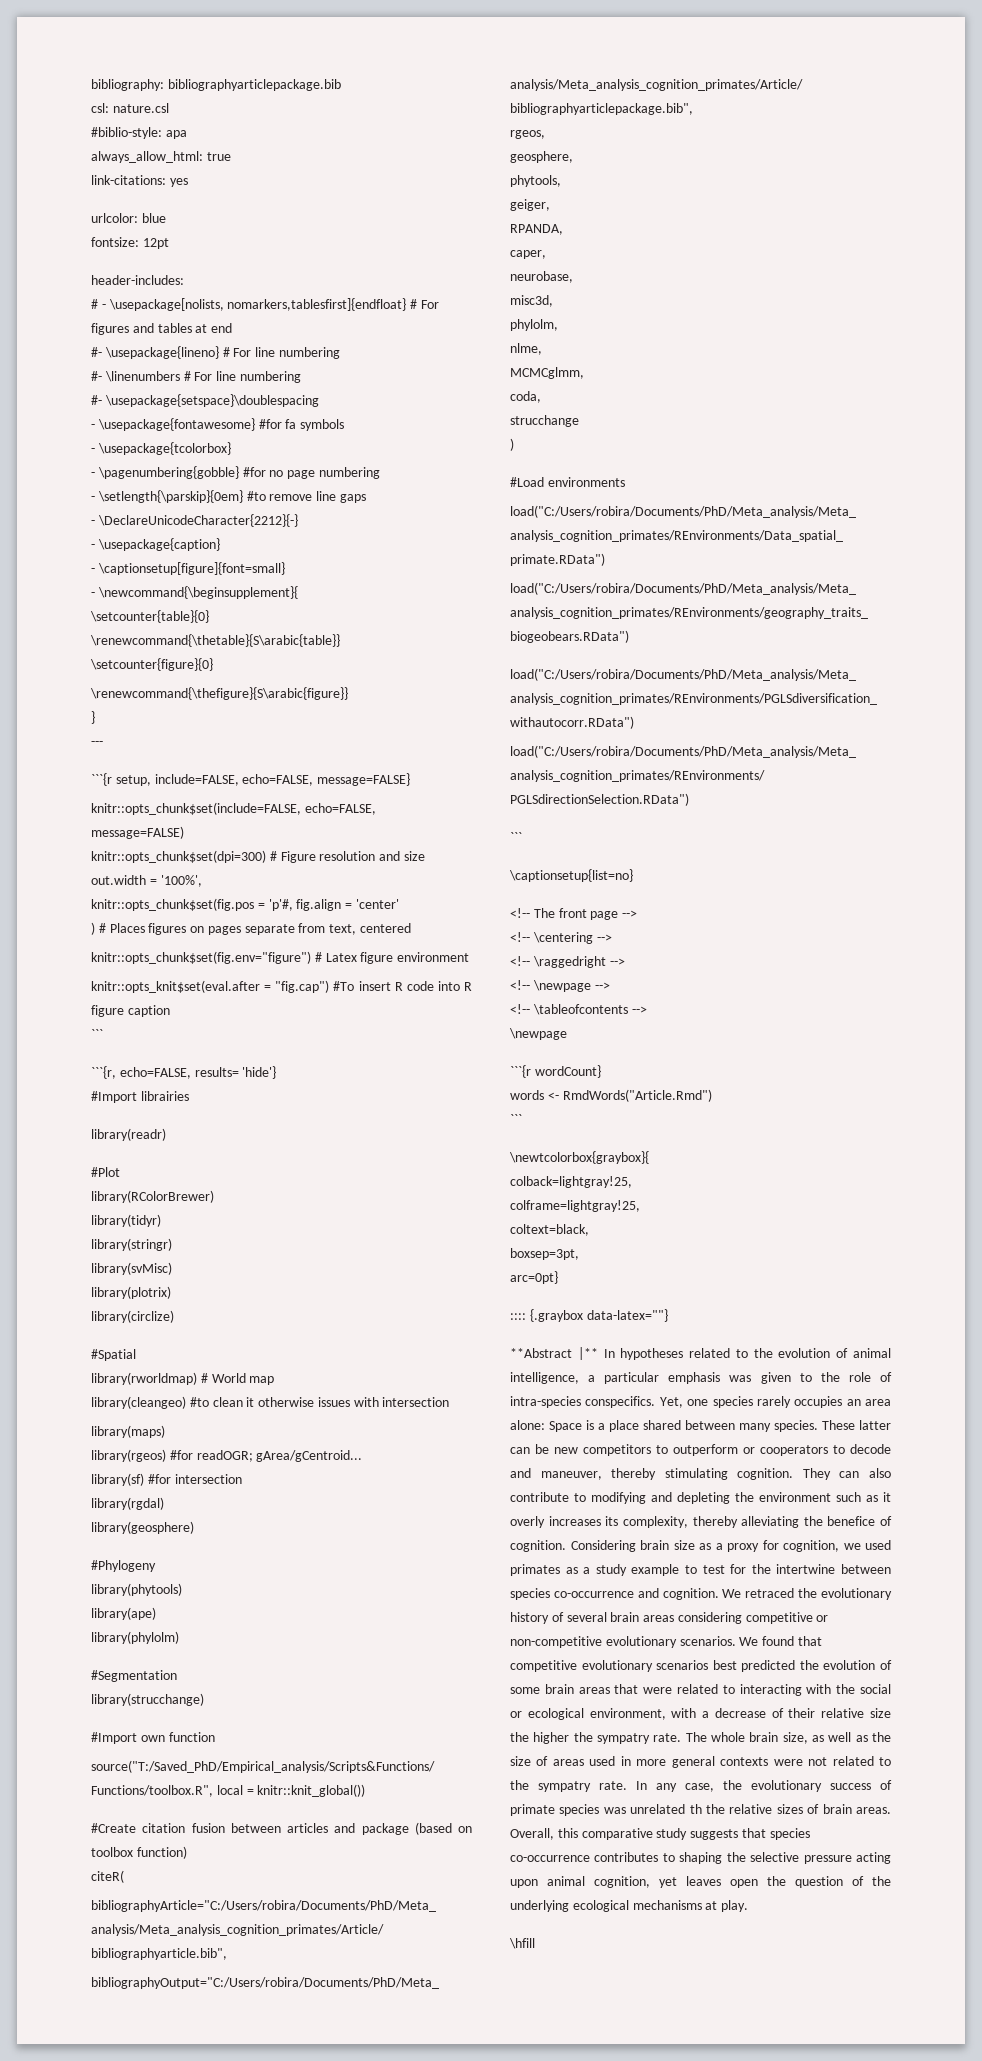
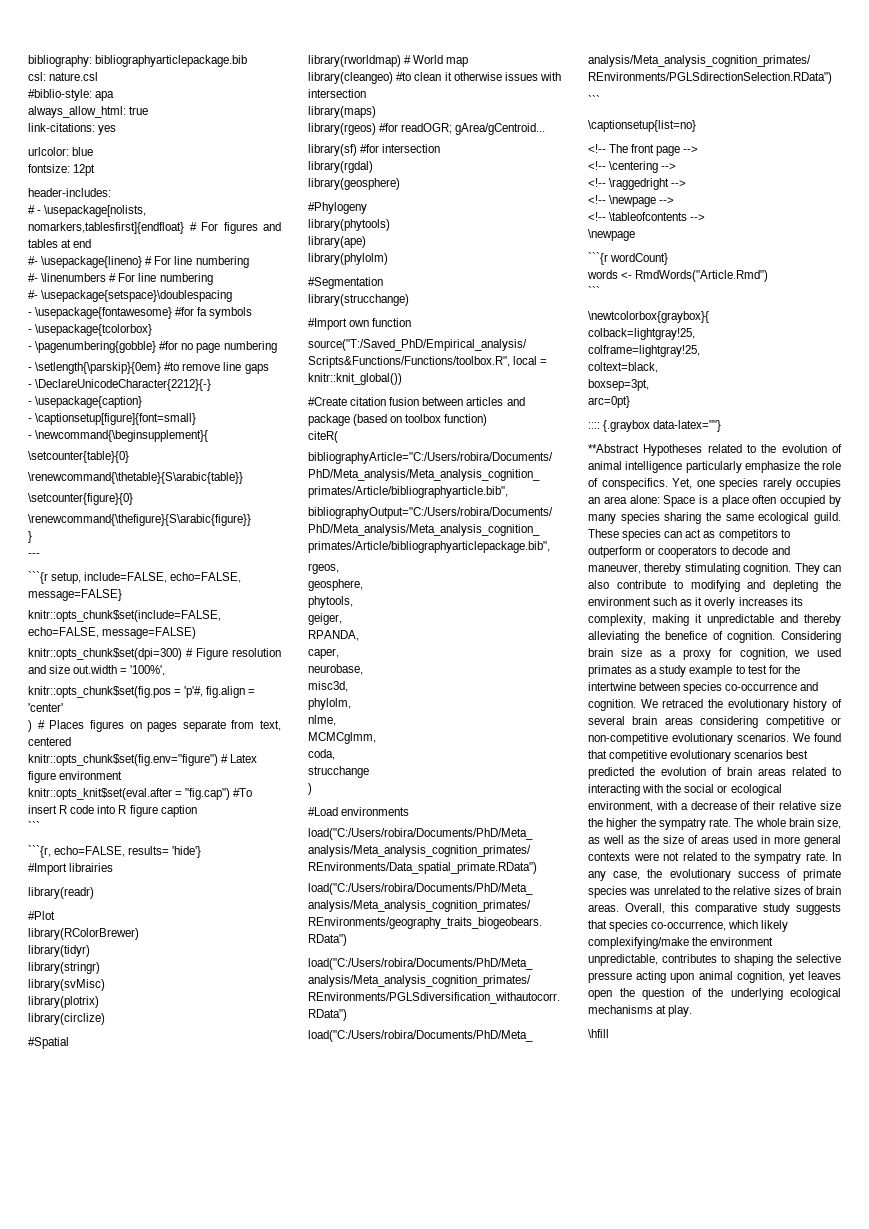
[577,1347,684,1360] |** In hypotheses -> [643,444,703,456] Hypotheses
[510,1372,812,1384] intelligence, a particular emphasis was given to -> [625,461,801,473] intelligence particularly emphasize
[510,1396,581,1408] intra-species -> (598, 482) none
[643,1420,891,1432] [510,1444,578,1454] shared between many species. These latter can be new -> [752,495,841,507] [588,512,841,524] [588,529,716,541] often occupied by many species sharing the same ecological guild. These species can act as
(688, 1522) none -> [652,614,798,626] making it unpredictable and
[510,1684,673,1694] some brain areas that were -> [727,767,786,776] brain areas
[689,1804,702,1814] th -> [702,886,712,895] to
[510,1855,590,1862] co-occurrence -> [651,920,789,932] [588,937,774,949] [588,954,658,966] co-occurrence, which likely complexifying/make the environment unpredictable,

